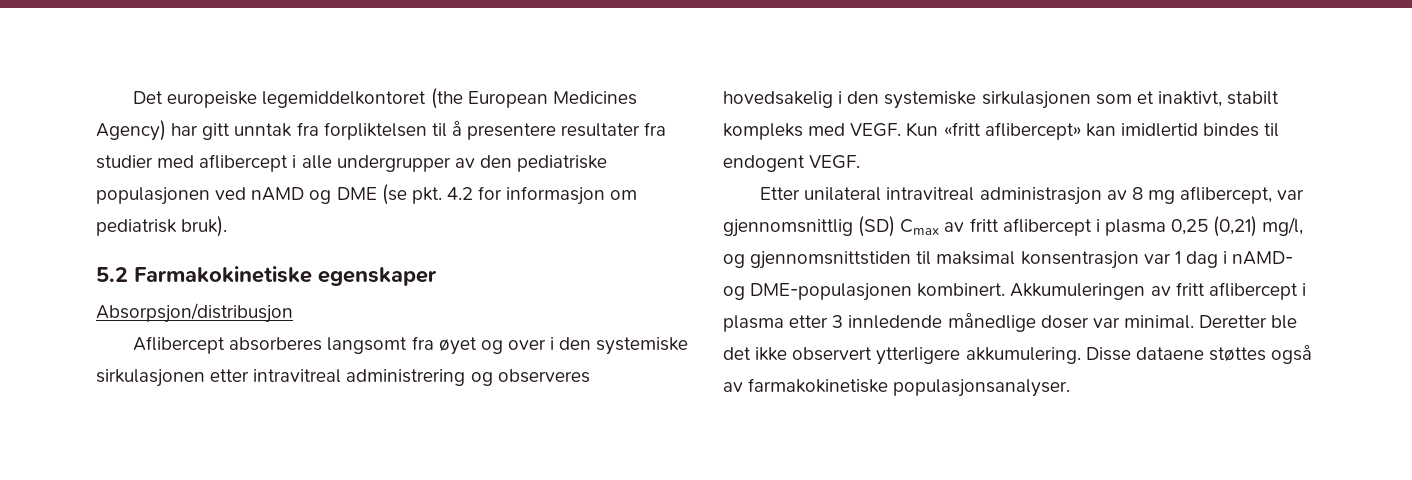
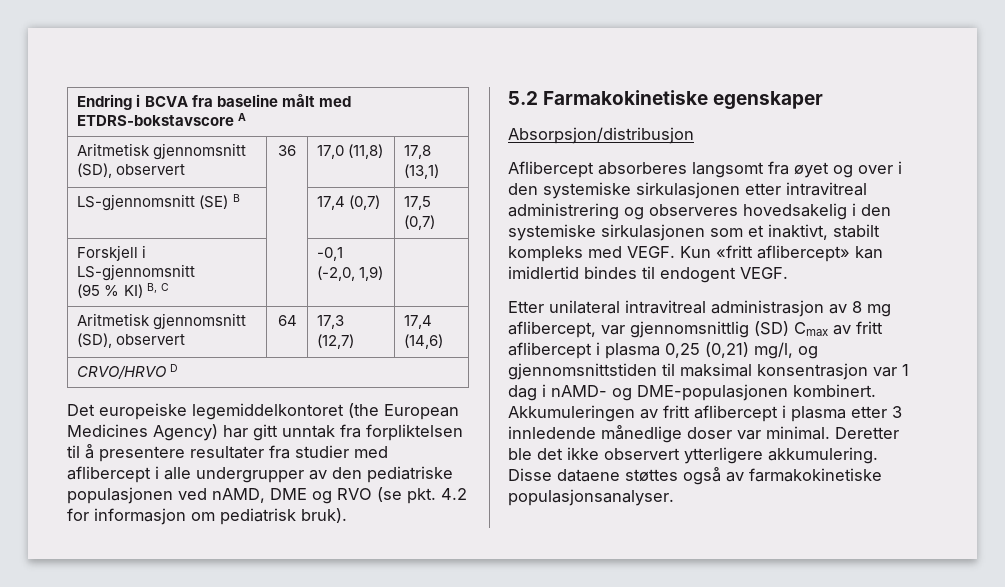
(133, 97) none -> [77,94,351,110] [77,113,247,126] [77,143,247,160] [77,163,186,178] [278,145,296,156] [317,144,384,159] [404,145,432,159] [404,164,440,179] [77,194,240,211] [317,195,381,210] [404,196,432,210] [404,215,436,230] [77,245,147,261] [77,264,196,281] [77,283,169,298] [317,247,344,261] [317,266,384,281] [77,313,247,330] [77,333,186,348] [277,315,297,326] [317,315,345,329] [317,334,355,349] [404,315,433,329] [404,334,444,349] [77,364,179,379] Endring i BCVA fra baseline målt med ETDRS-bokstavscore A // Aritmetisk gjennomsnitt (SD), observert | 36 | 17,0 (11,8) | 17,8 (13,1) // LS-gjennomsnitt (SE) B | | 17,4 (0,7) | 17,5 (0,7) // Forskjell i LS-gjennomsnitt // (95 % KI) B, C | | -0,1 (-2,0, 1,9) | // Aritmetisk gjennomsnitt (SD), observert | 64 | 17,3 (12,7) | 17,4 (14,6) // CRVO/HRVO D //
[251,187,377,204] nAMD og DME -> [212,488,372,504] nAMD, DME og RVO

